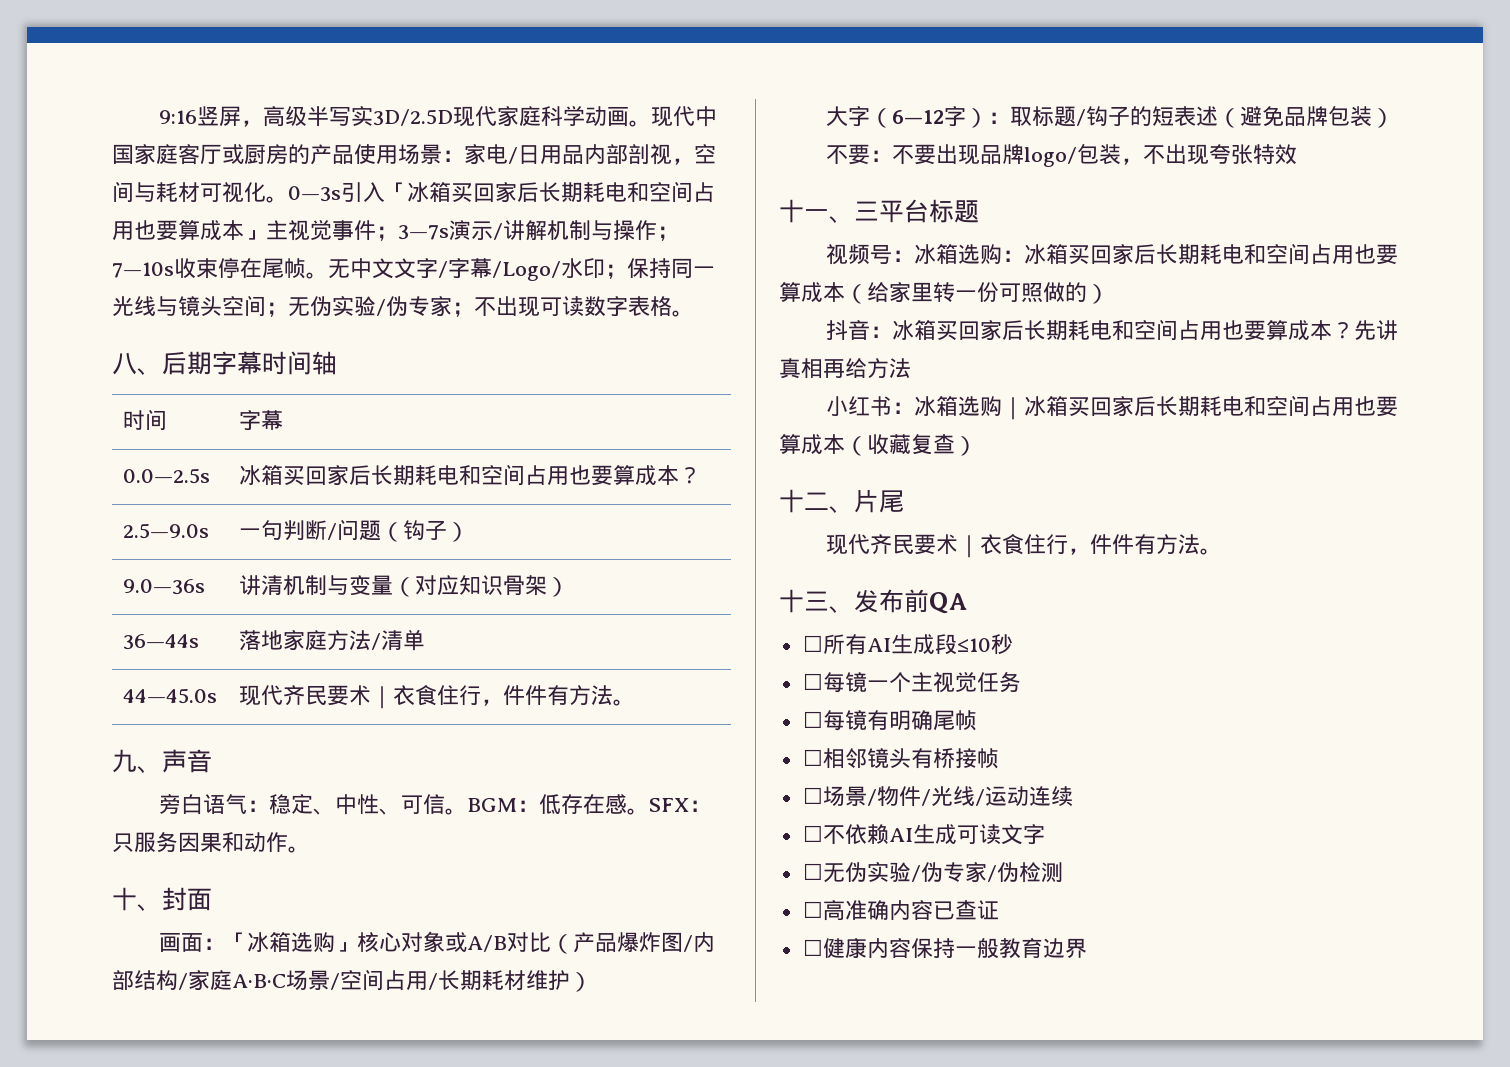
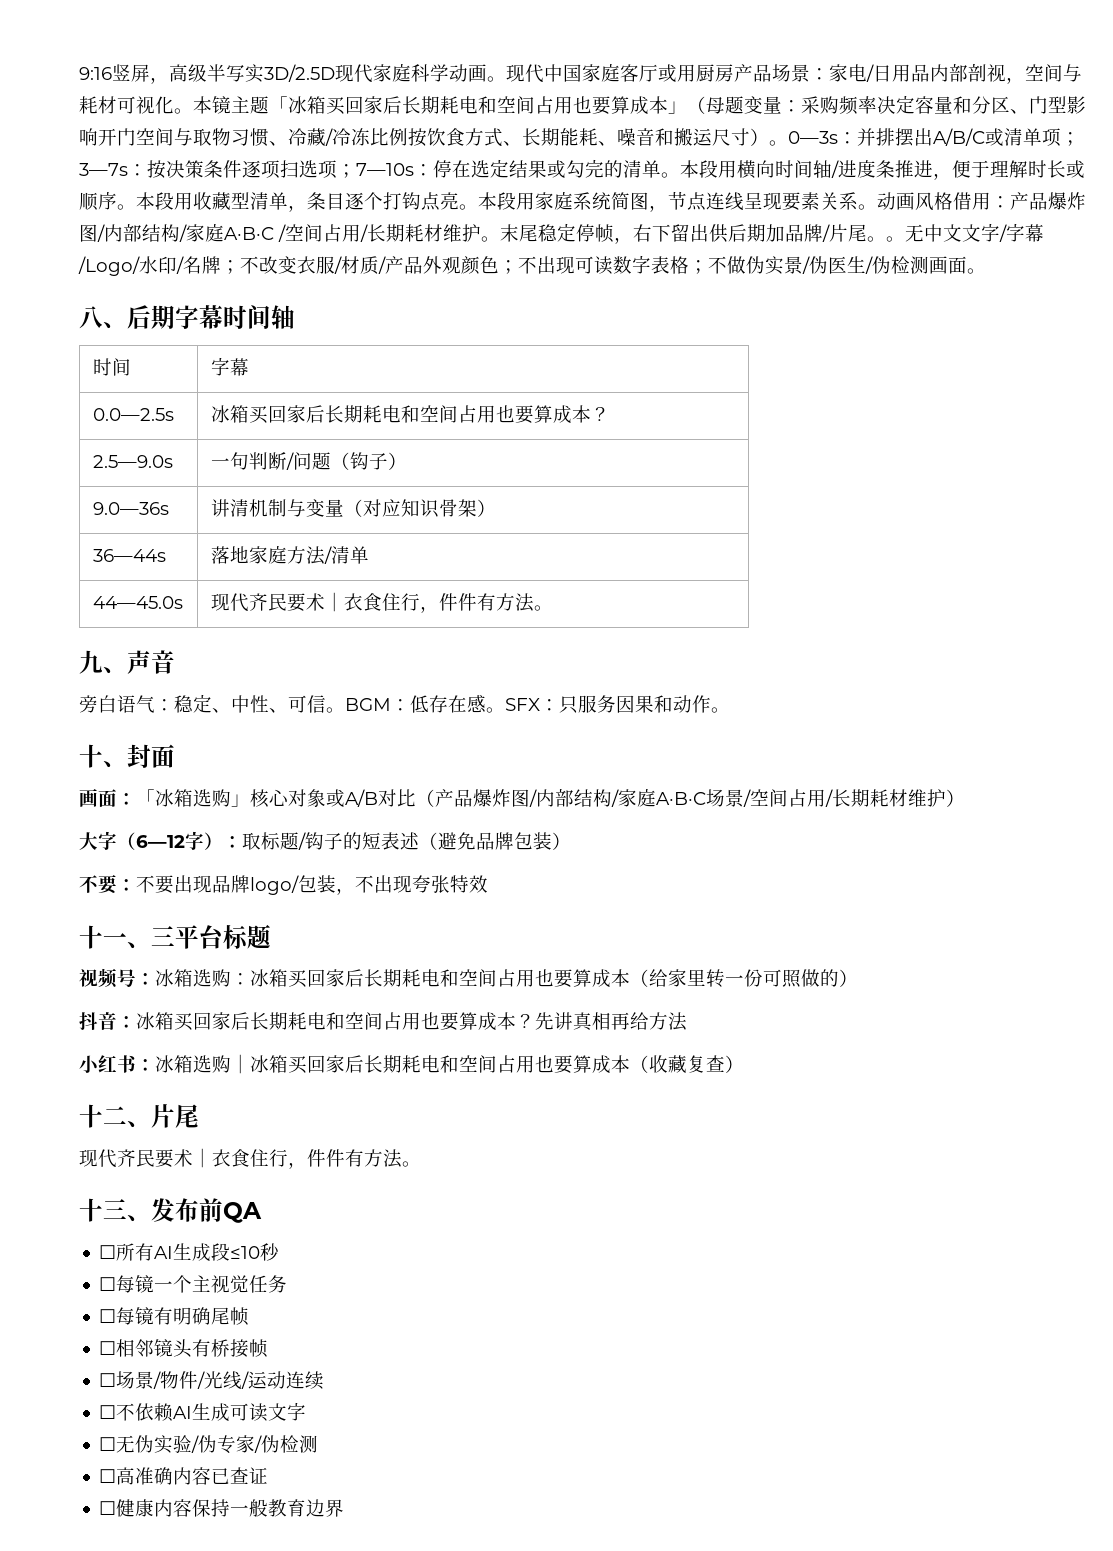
[244,144,398,165] 厨房的产品使用 -> [677,64,772,82] 用厨房产品
[288,182,385,202] 0—3s引入 -> [193,96,269,114] 本镜主题
[266,220,679,241] [112,258,306,279] 主视觉事件；3—7s演示/讲解机制与操作；7—10s收束停在尾帧 -> [687,95,1086,115] [79,128,1080,147] [79,159,1085,180] [79,191,1086,212] [79,223,886,244] （母题变量：采购频率决定容量和分区、门型影响开门空间与取物习惯、冷藏/冷冻比例按饮食方式、长期能耗、噪音和搬运尺寸）。0—3s：并排摆出A/B/C或清单项；3—7s：按决策条件逐项扫选项；7—10s：停在选定结果或勾完的清单。本段用横向时间轴/进度条推进，便于理解时长或顺序。本段用收藏型清单，条目逐个打钩点亮。本段用家庭系统简图，节点连线呈现要素关系。动画风格借用：产品爆炸图/内部结构/家庭A·B·C /空间占用/长期耗材维护。末尾稳定停帧，右下留出供后期加品牌/片尾。
[605,258,715,279] [112,295,452,317] ；保持同一光线与镜头空间；无伪实验/伪专家 -> [176,256,499,275] /名牌；不改变衣服/材质/产品外观颜色
(672, 306) none -> [689,256,967,275] ；不做伪实景/伪医生/伪检测画面

